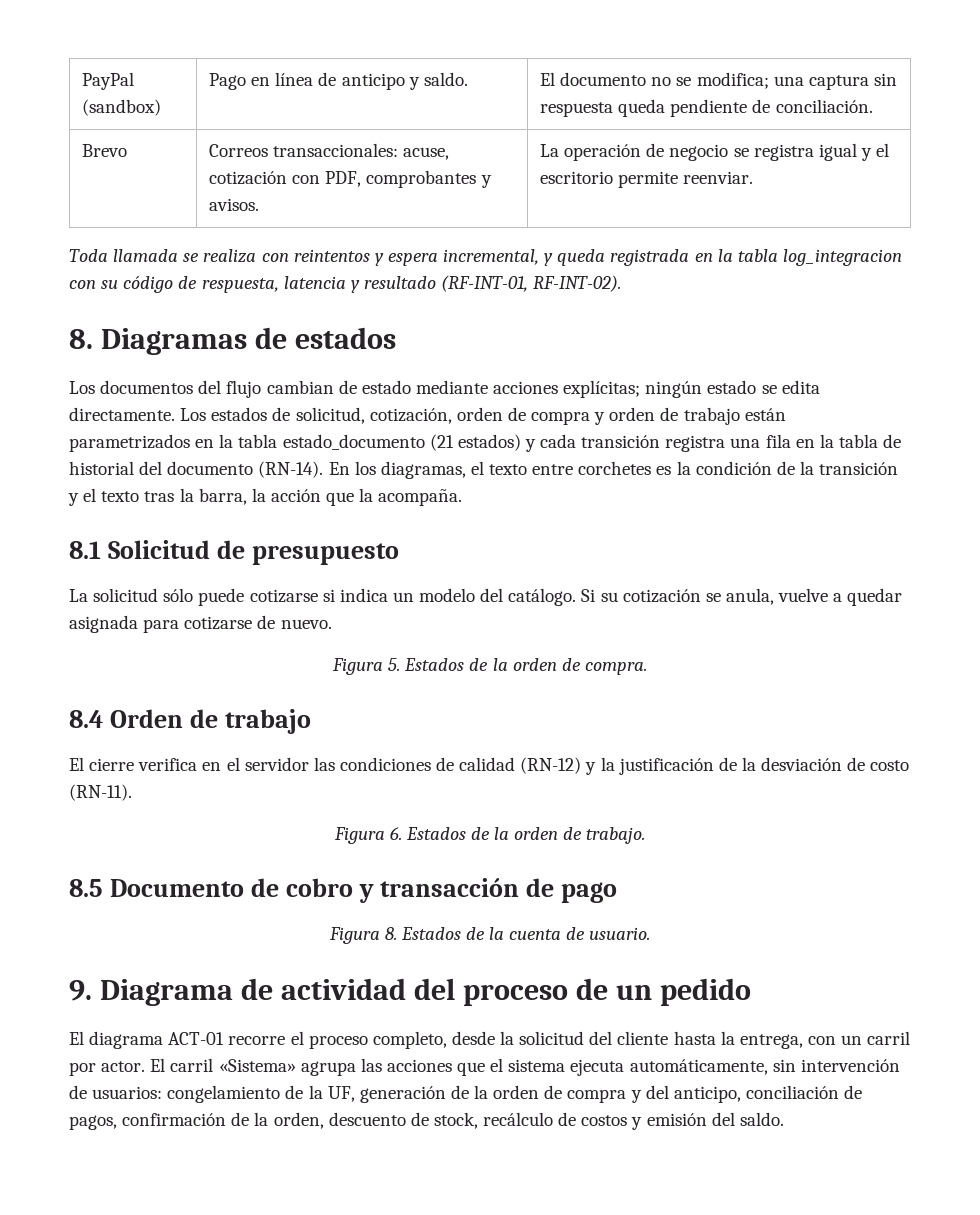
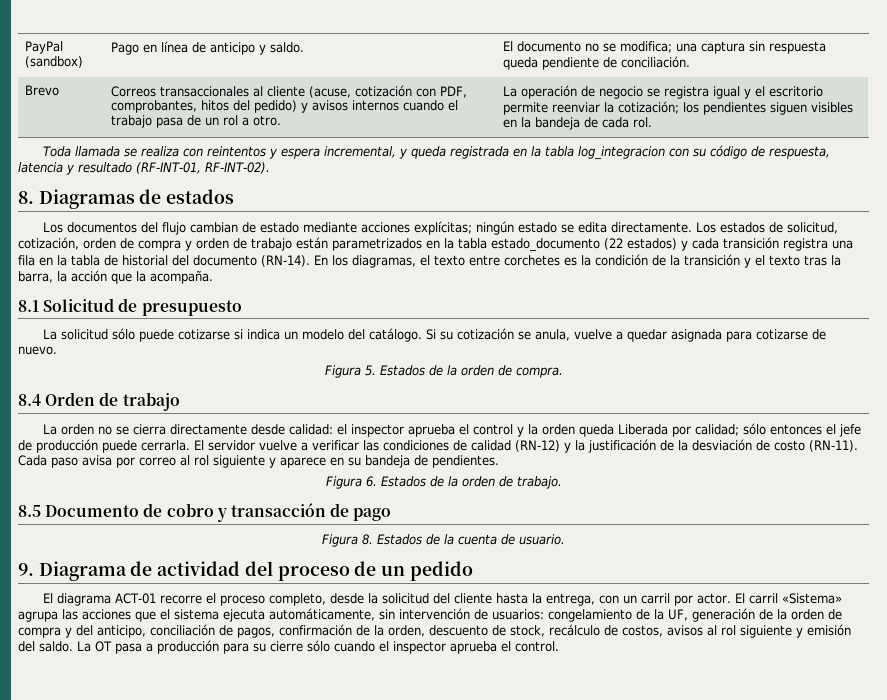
[273,143,450,160] [209,170,492,188] [209,198,260,211] transaccionales: acuse, cotización con PDF, comprobantes y avisos. -> [160,85,468,98] [111,100,459,113] [111,115,282,128] transaccionales al cliente (acuse, cotización con PDF, comprobantes, hitos del pedido) y avisos internos cuando el trabajo pasa de un rol a otro.
[683,171,754,184] reenviar. -> [552,101,854,115] [503,117,653,130] reenviar la cotización; los pendientes siguen visibles en la bandeja de cada rol.
[429,434,454,451] (21 -> [604,238,623,250] (22
[69,757,309,771] El cierre verifica en el servidor -> [43,423,862,437] [18,439,359,453] La orden no se cierra directamente desde calidad: el inspector aprueba el control y la orden queda Liberada por calidad; sólo entonces el jefe de producción puede cerrarla. El servidor vuelve a verificar
(132, 792) none -> [18,455,499,468] Cada paso avisa por correo al rol siguiente y aparece en su bandeja de pendientes.
[581,1112,784,1130] costos y emisión del saldo. -> [622,624,851,638] [18,640,559,654] costos, avisos al rol siguiente y emisión del saldo. La OT pasa a producción para su cierre sólo cuando el inspector aprueba el control.

